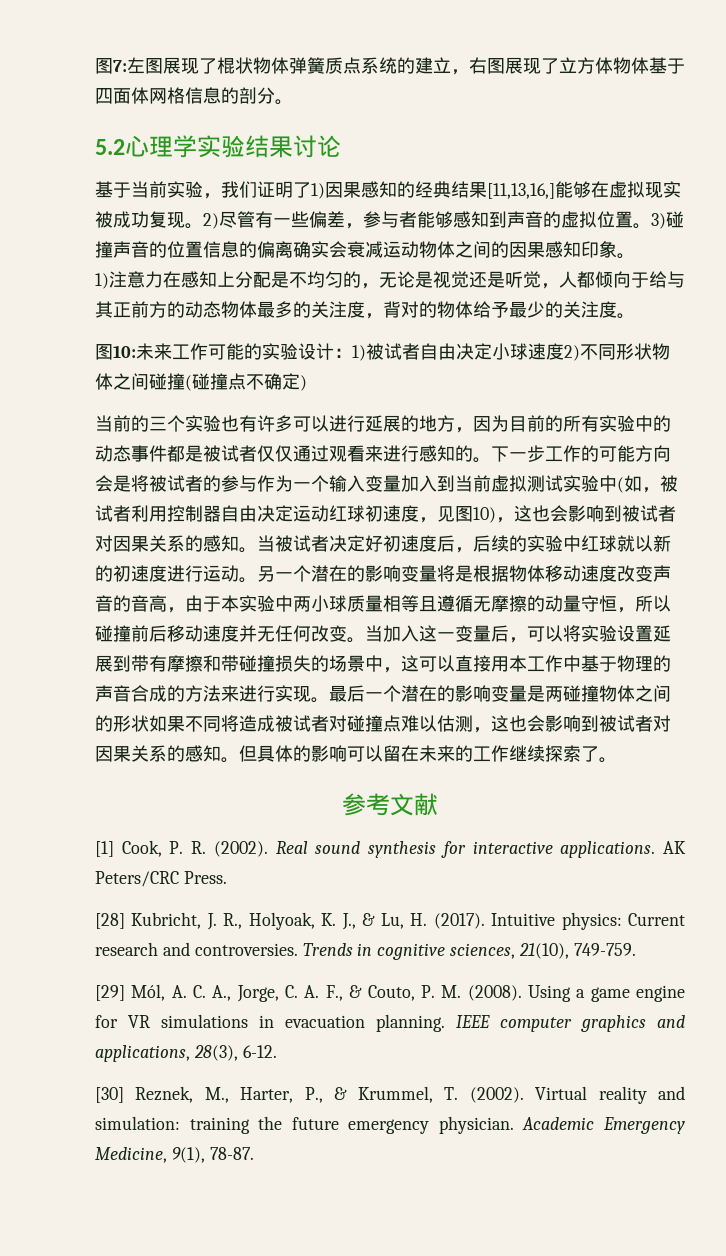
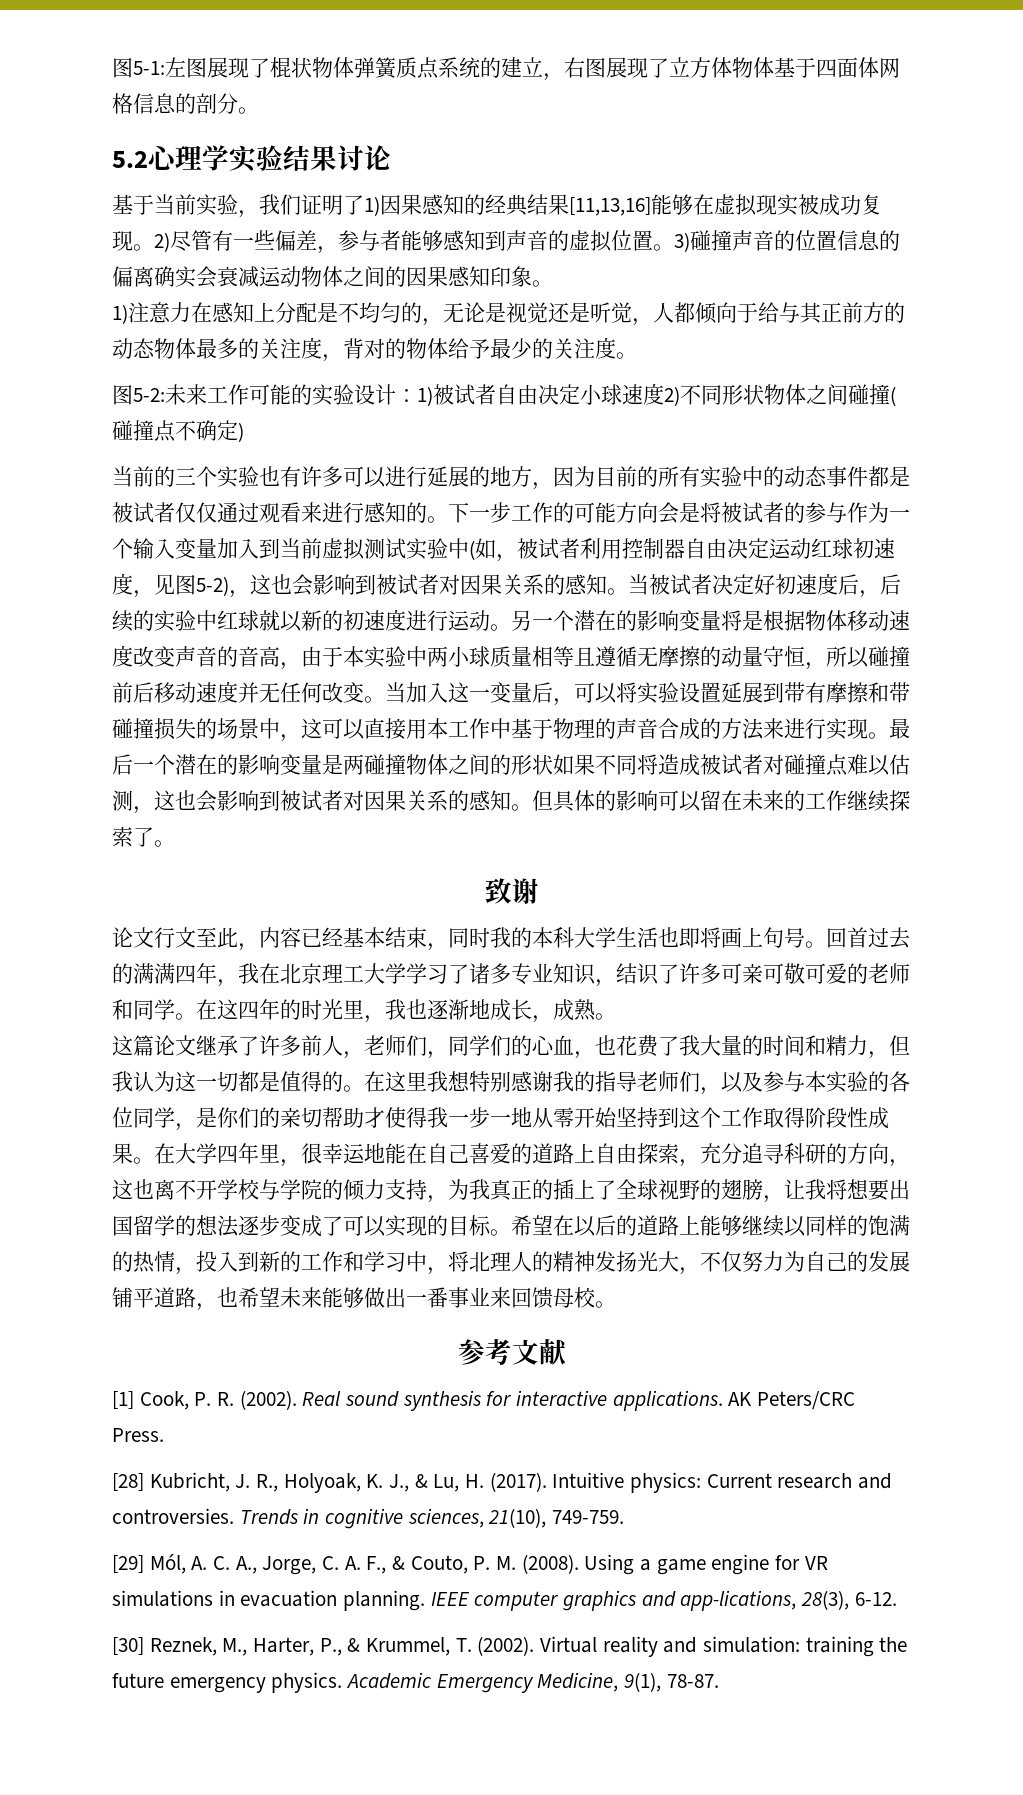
[95,58,127,74] 图7: -> [112,57,165,78] 图5-1:
[487,183,555,199] [11,13,16,] -> [569,197,651,216] [11,13,16]
[113,345,136,358] 10: -> [133,388,165,402] 5-2:
[473,507,496,523] 10) -> [196,576,229,596] 5-2)
(617, 760) none -> [484,878,539,904] [112,927,910,951] [112,963,910,987] [112,999,616,1023] [112,1035,910,1059] [112,1071,910,1095] [112,1107,889,1131] [112,1143,910,1167] [112,1179,910,1203] [112,1215,910,1237] [112,1251,910,1275] [112,1287,616,1311] // 致谢 // 论文行文至此，内容已经基本结束，同时我的本科大学生活也即将画上句号。回首过去的满满四年，我在北京理工大学学习了诸多专业知识，结识了许多可亲可敬可爱的老师和同学。在这四年的时光里，我也逐渐地成长，成熟。 // 这篇论文继承了许多前人，老师们，同学们的心血，也花费了我大量的时间和精力，但我认为这一切都是值得的。在这里我想特别感谢我的指导老师们，以及参与本实验的各位同学，是你们的亲切帮助才使得我一步一地从零开始坚持到这个工作取得阶段性成果。在大学四年里，很幸运地能在自己喜爱的道路上自由探索，充分追寻科研的方向，这也离不开学校与学院的倾力支持，为我真正的插上了全球视野的翅膀，让我将想要出国留学的想法逐步变成了可以实现的目标。希望在以后的道路上能够继续以同样的饱满的热情，投入到新的工作和学习中，将北理人的精神发扬光大，不仅努力为自己的发展铺平道路，也希望未来能够做出一番事业来回馈母校。
[95,1045,190,1062] applications, -> [680,1590,797,1611] app-lications,
[438,1116,514,1134] physician. -> [271,1672,343,1693] physics.

